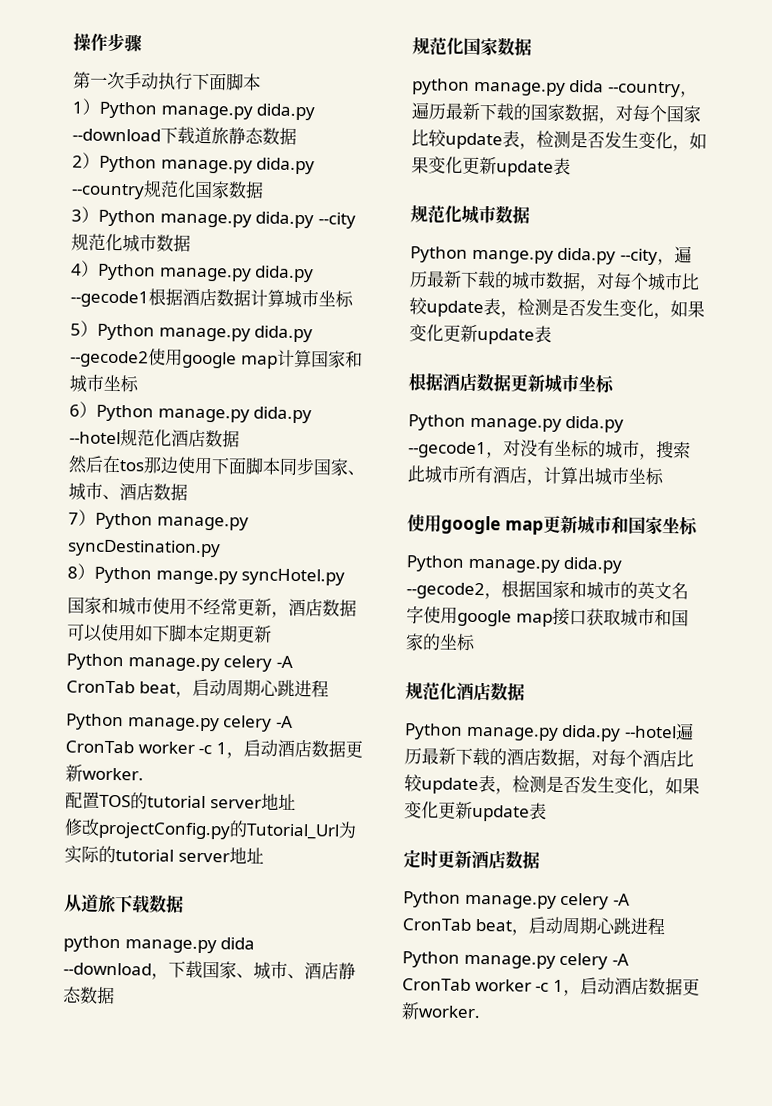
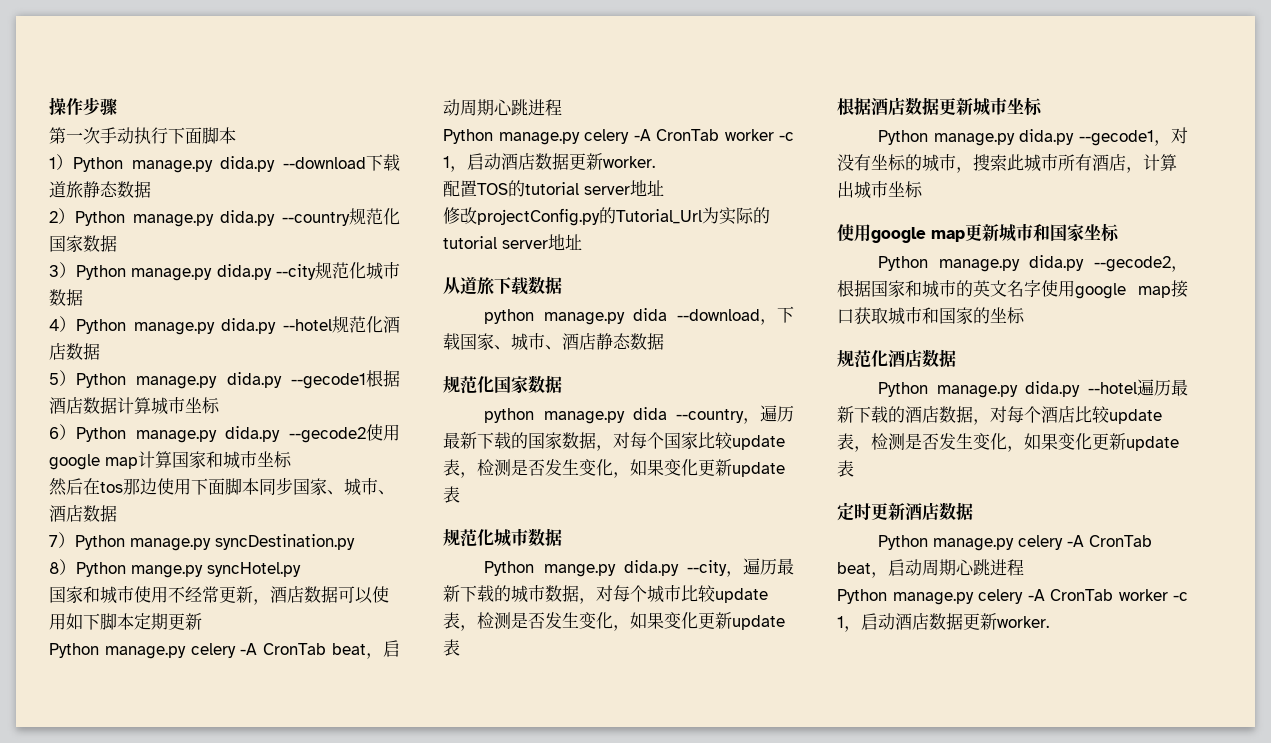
(315, 274) none -> [283,316,400,333] [49,343,100,360] [49,370,282,389] --hotel规范化酒店数据 // 5）Python manage.py dida.py
[70,323,81,336] 5 -> [49,427,59,439] 6
[69,401,313,424] [69,429,240,448] // 6）Python manage.py dida.py --hotel规范化酒店数据 -> (292, 459) none

